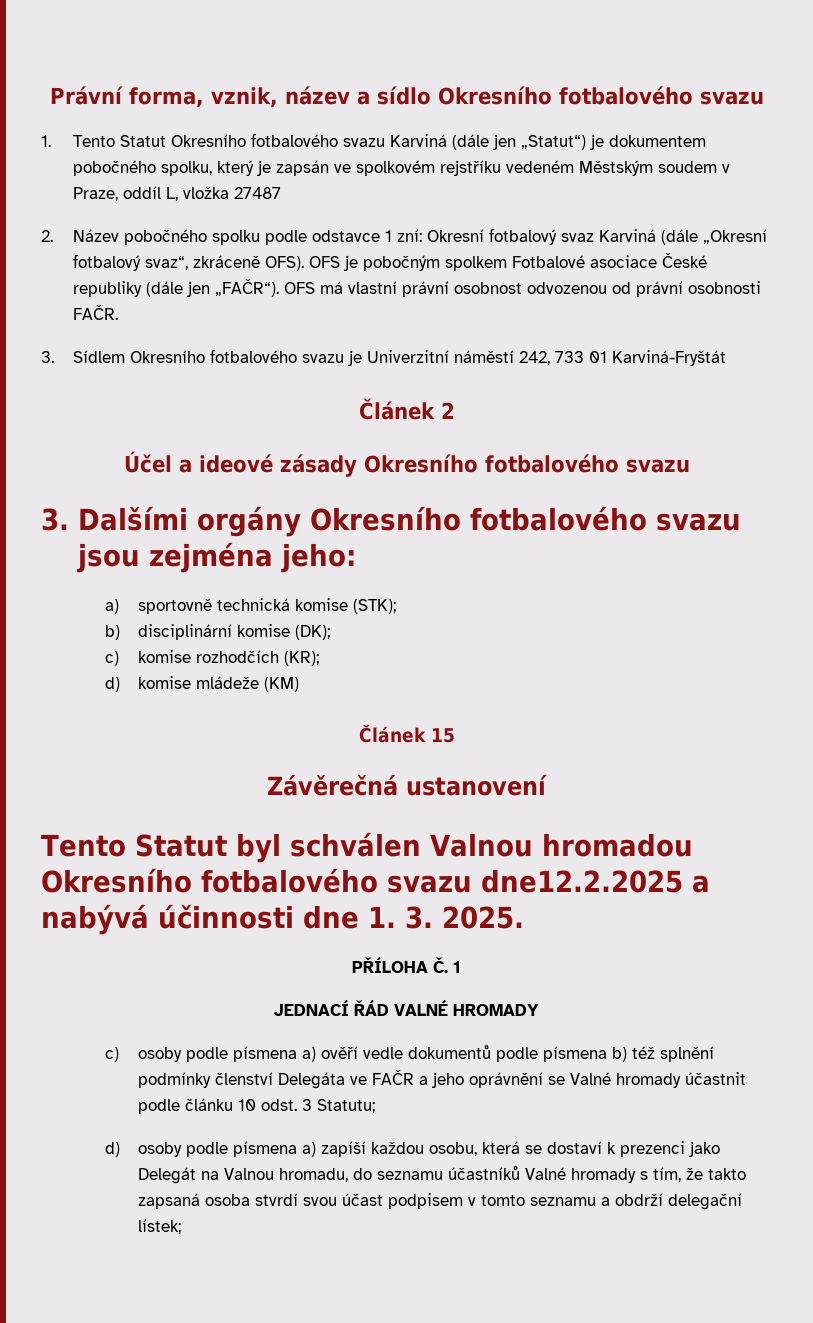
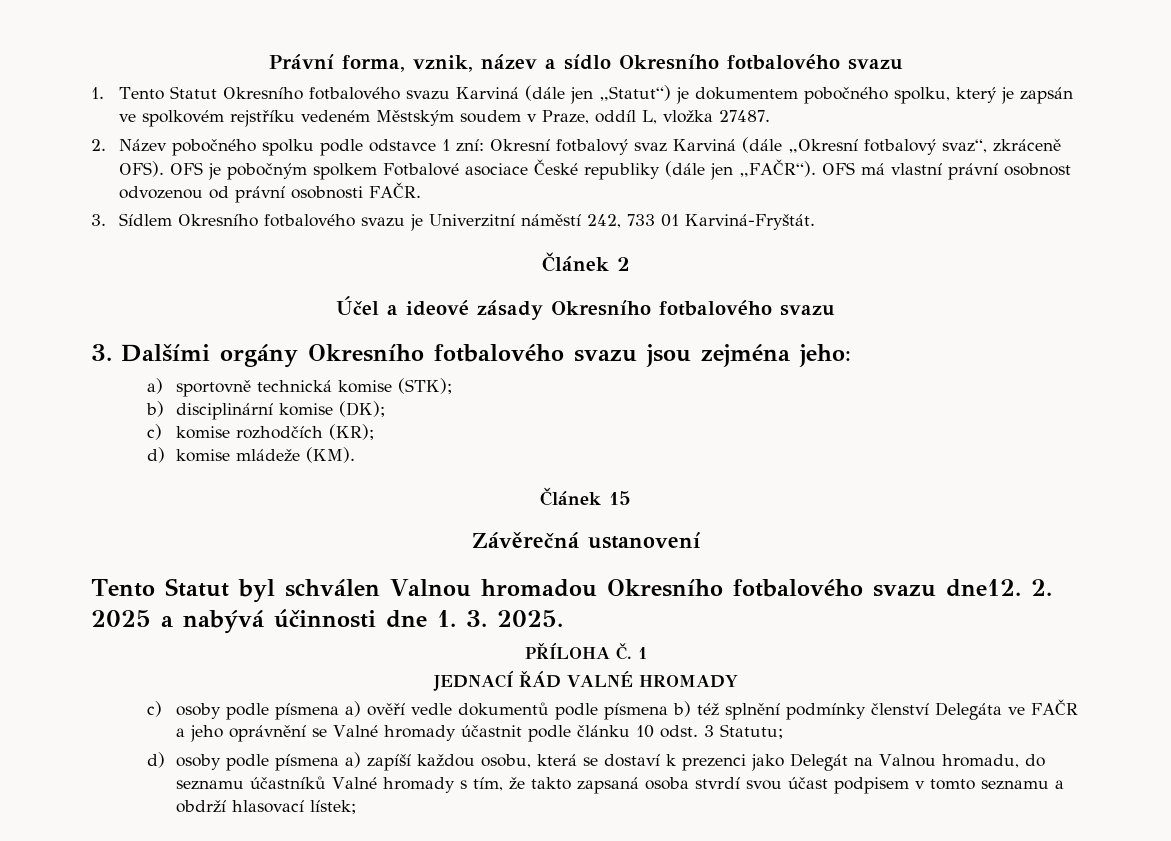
[234,187,282,199] 27487 -> [719,110,771,122] 27487.
[612,350,727,366] Karviná-Fryštát -> [685,214,816,230] Karviná-Fryštát.
[263,677,299,692] (KM) -> [305,447,355,463] (KM).
[481,869,683,893] dne12.2.2025 -> [945,579,1052,597] [91,610,151,627] dne12. 2. 2025
[667,1193,742,1210] delegační -> [231,800,304,813] hlasovací

